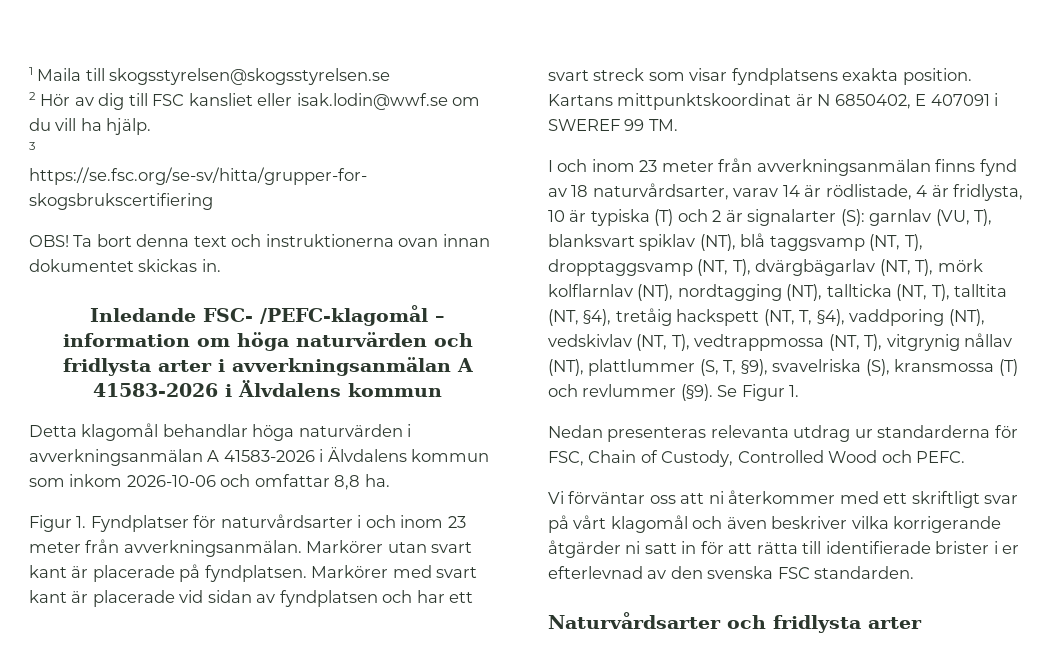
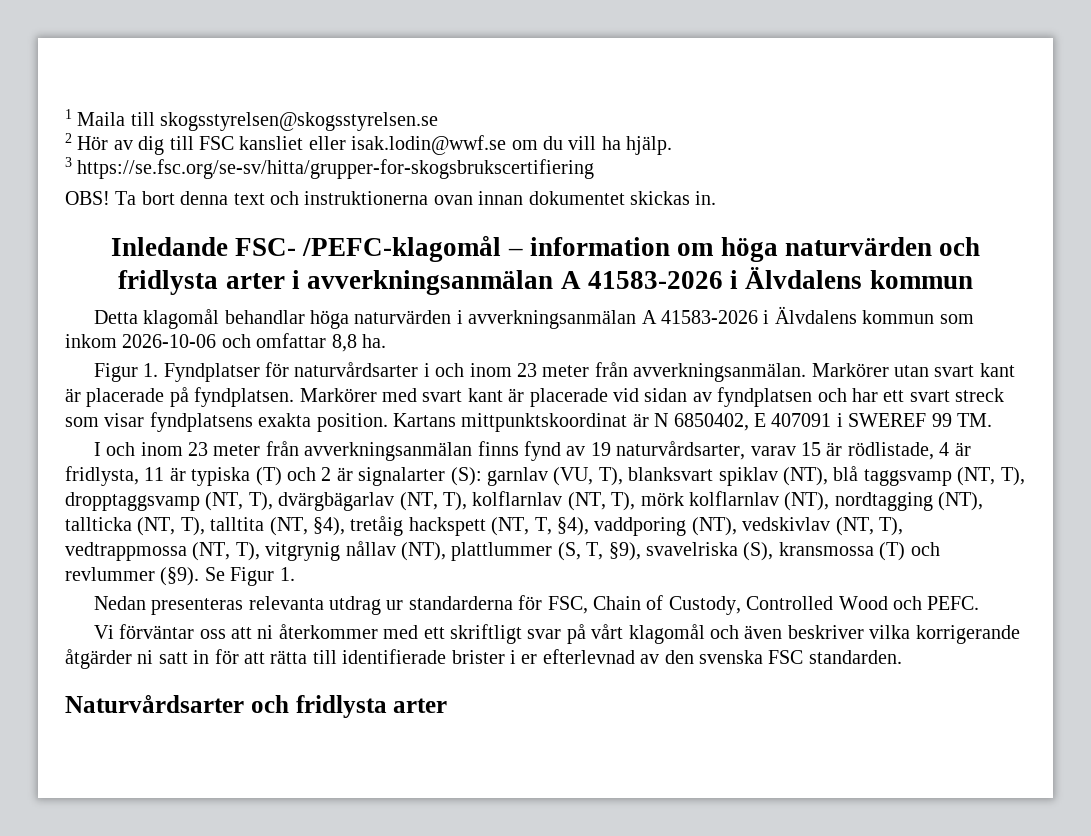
[571,185,589,197] 18 -> [590,442,611,456] 19
[782,185,800,197] 14 -> [801,442,822,456] 15
[548,210,565,222] 10 -> [144,467,165,481] 11
(934, 267) none -> [472,491,636,511] kolflarnlav (NT, T),

